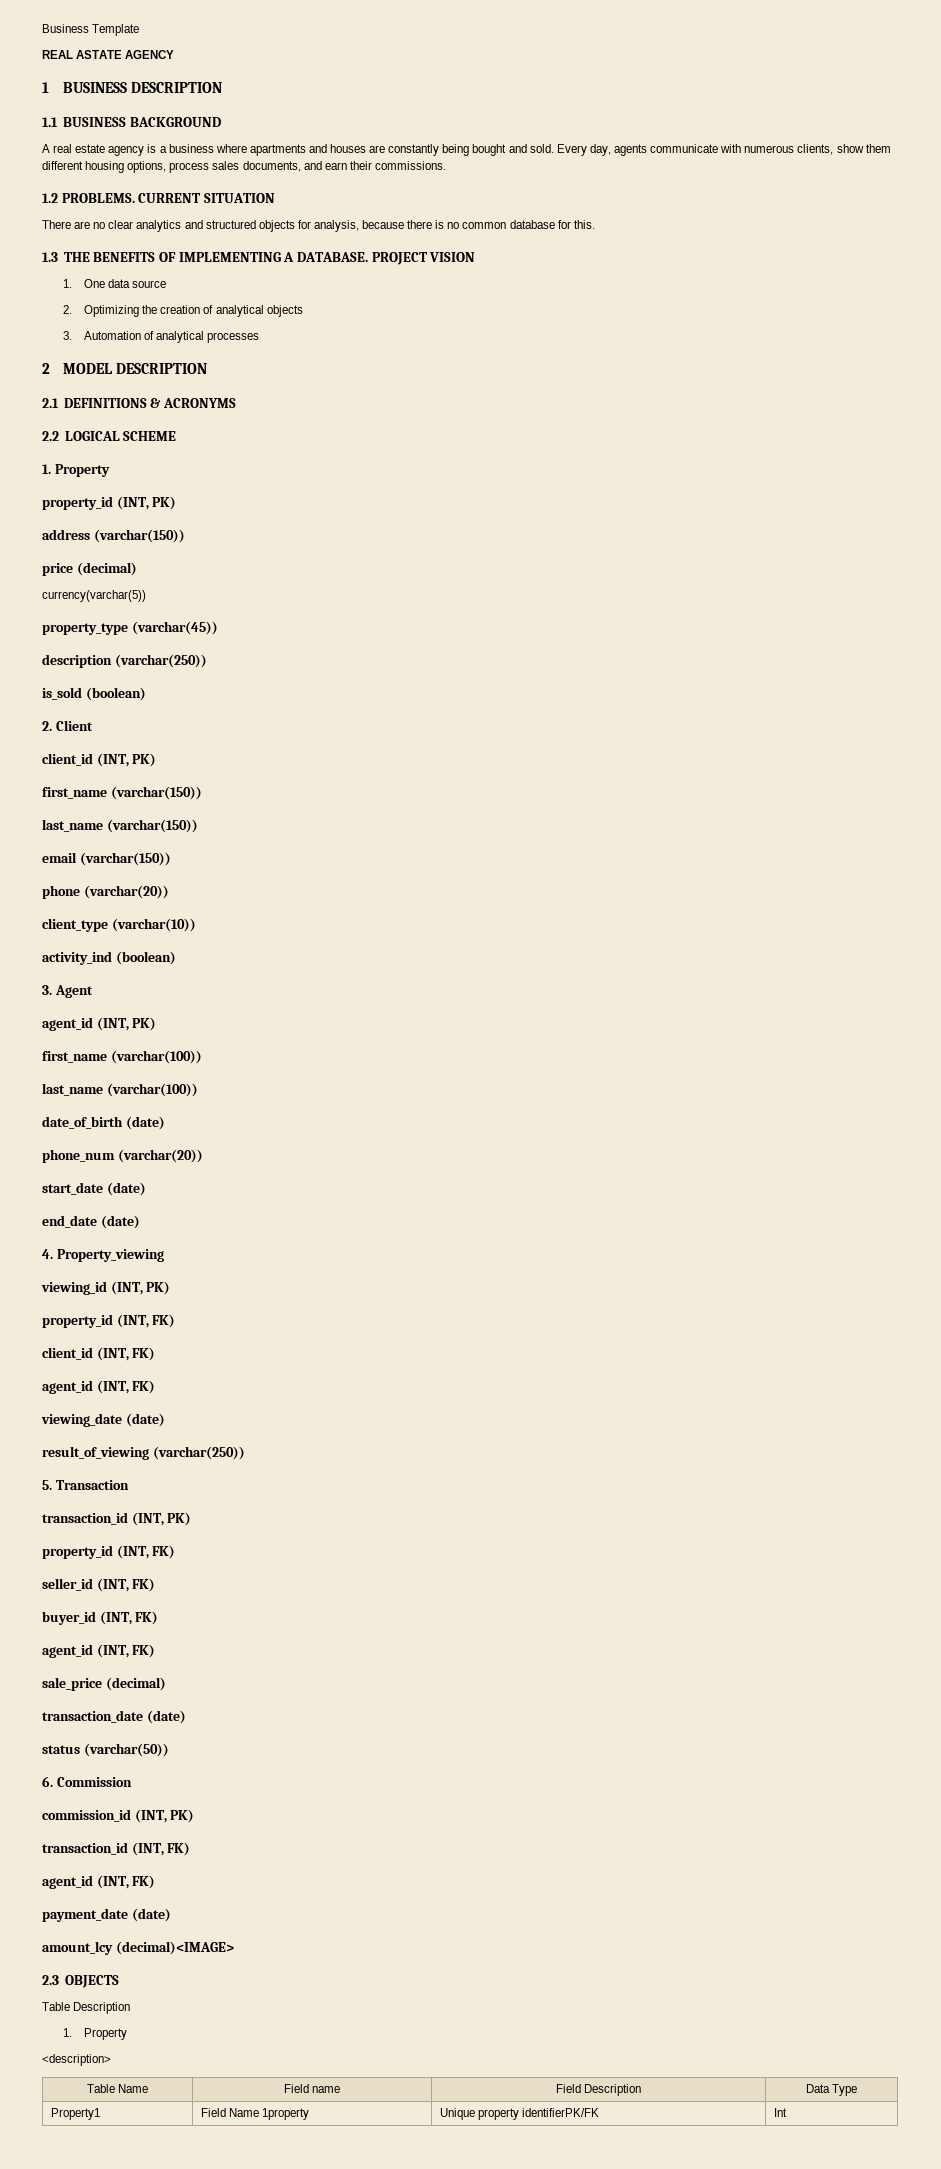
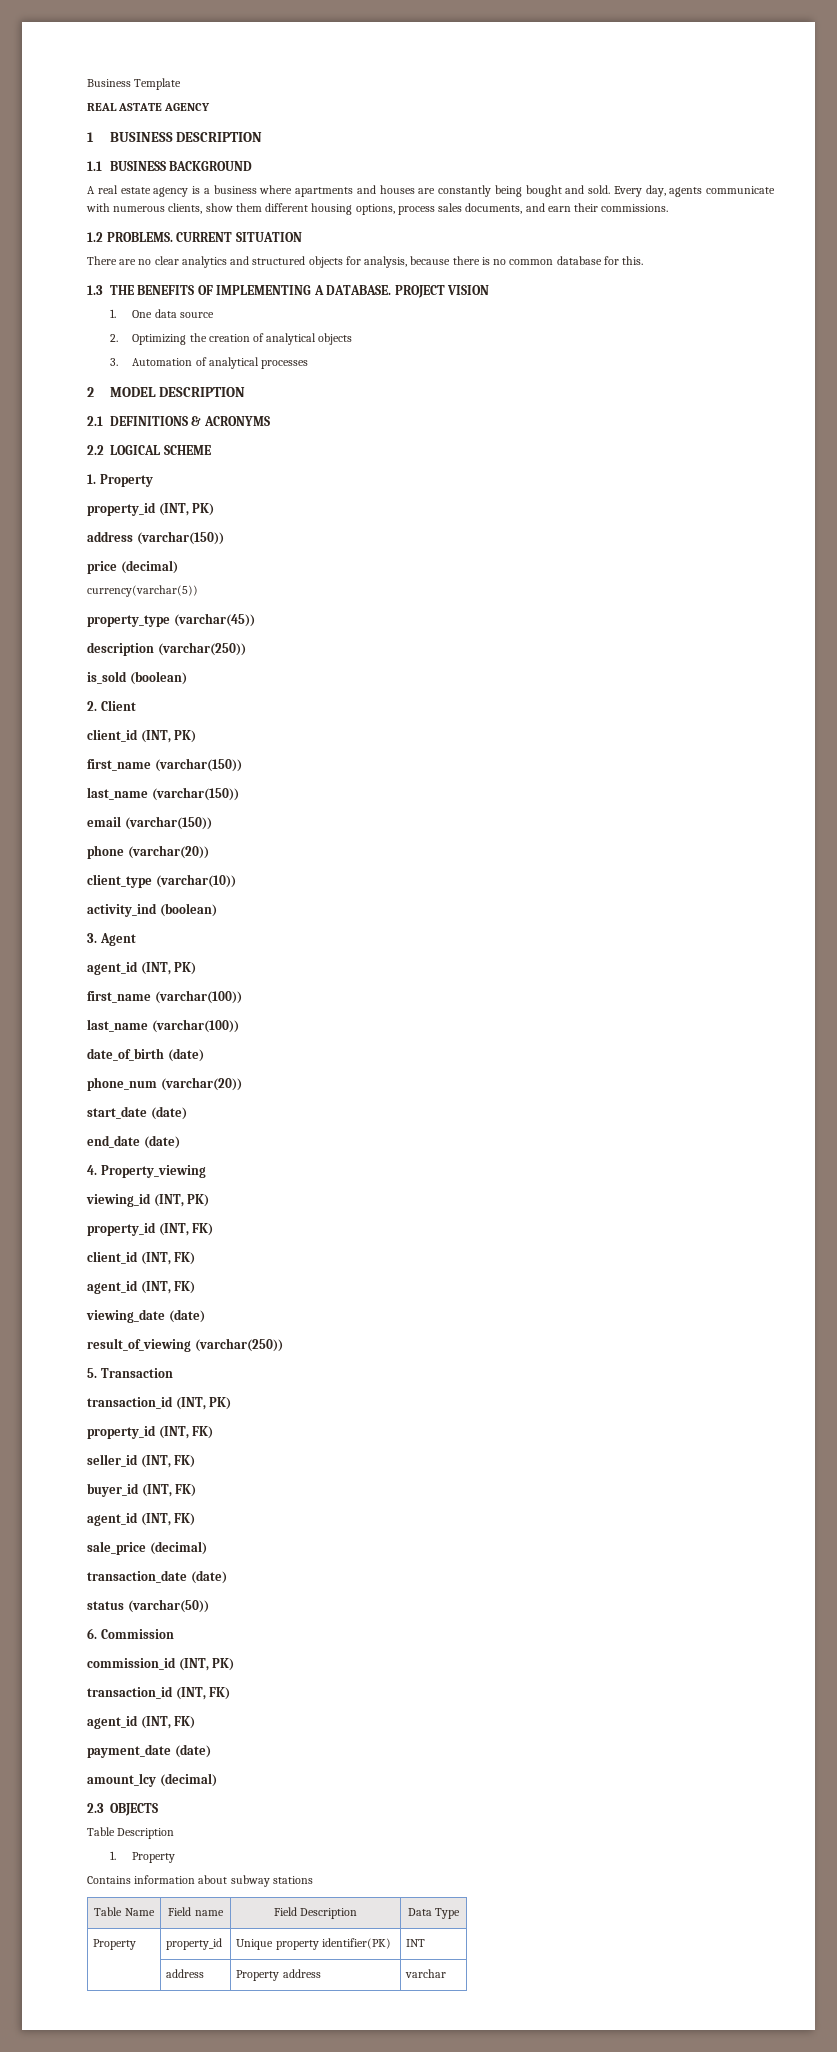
[115,1941,234,1955] (decimal)<IMAGE> -> [159,1773,217,1787] (decimal)
[42,2054,111,2066] <description> -> [87,1875,313,1887] Contains information about subway stations
[50,2108,100,2120] [200,2108,310,2120] [439,2108,600,2120] [773,2108,787,2117] Property1 | Field Name 1property | Unique property identifierPK/FK | Int -> [93,1939,137,1950] [166,1938,223,1950] [236,1938,391,1950] [406,1939,426,1947] [166,1969,205,1978] [236,1969,321,1981] [405,1969,447,1978] Property | property_id | Unique property identifier(PK) | INT // | address | Property address | varchar

